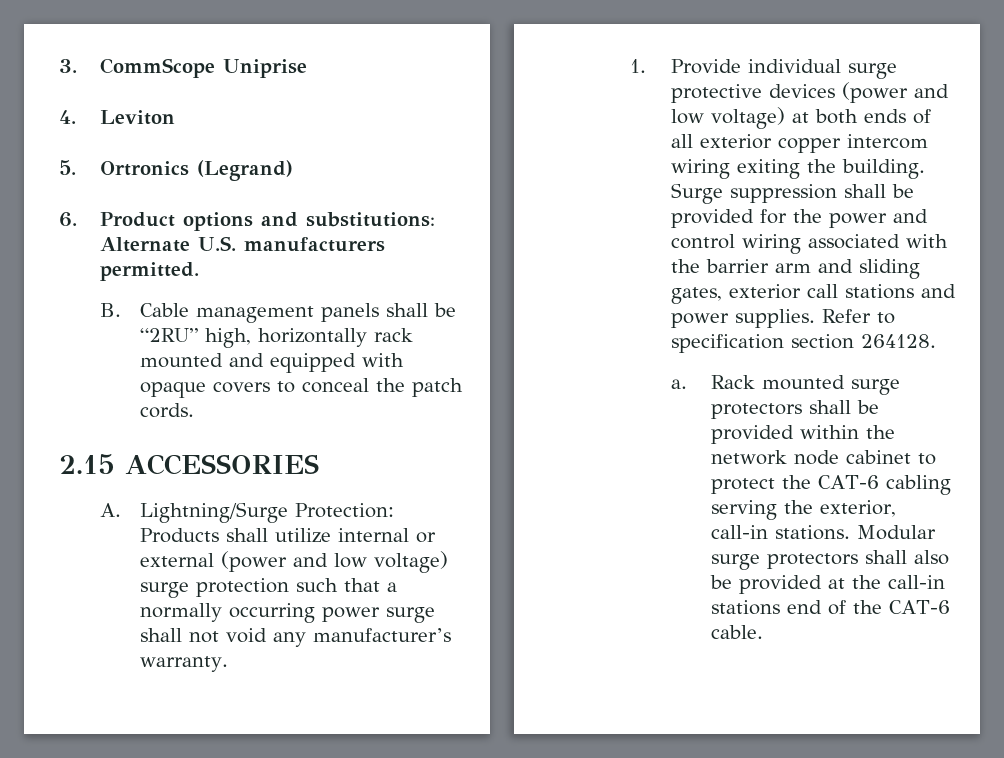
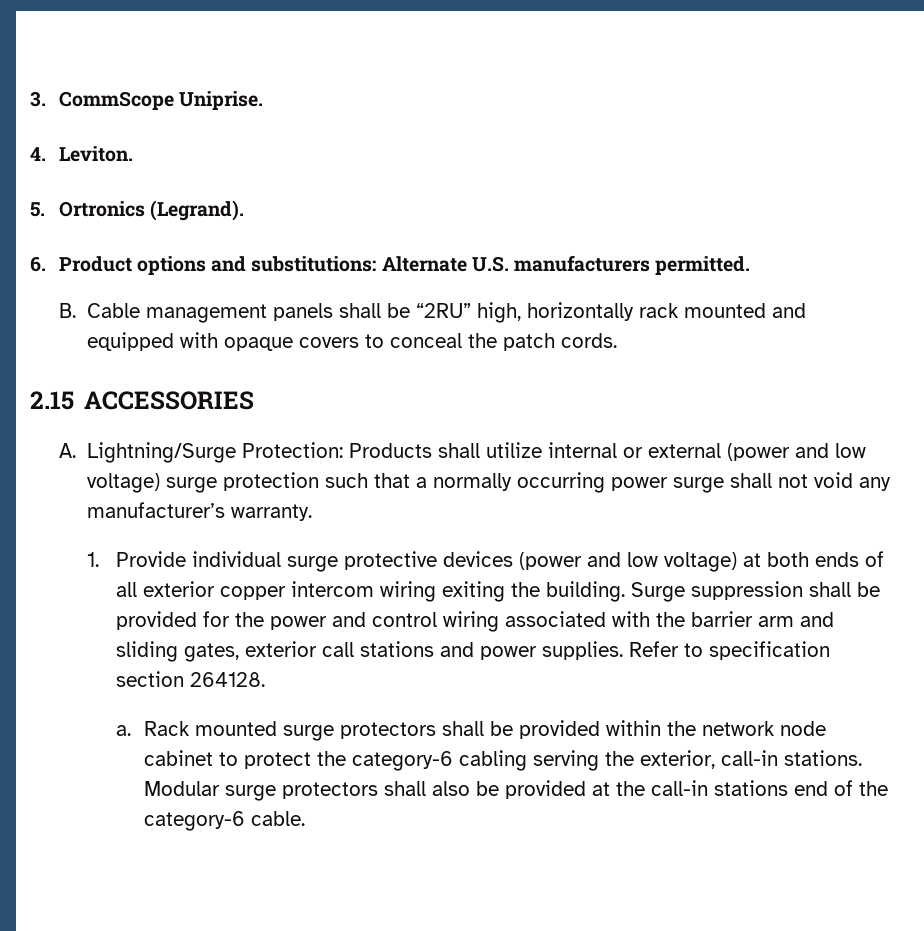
[222,59,307,78] Uniprise -> [178,91,263,110] Uniprise.
[99,110,175,125] Leviton -> [58,146,133,162] Leviton.
[196,160,293,181] (Legrand) -> [149,200,244,221] (Legrand).
[818,475,880,489] CAT-6 -> [352,751,454,771] category-6
[889,600,951,614] CAT-6 -> [144,811,246,831] category-6

